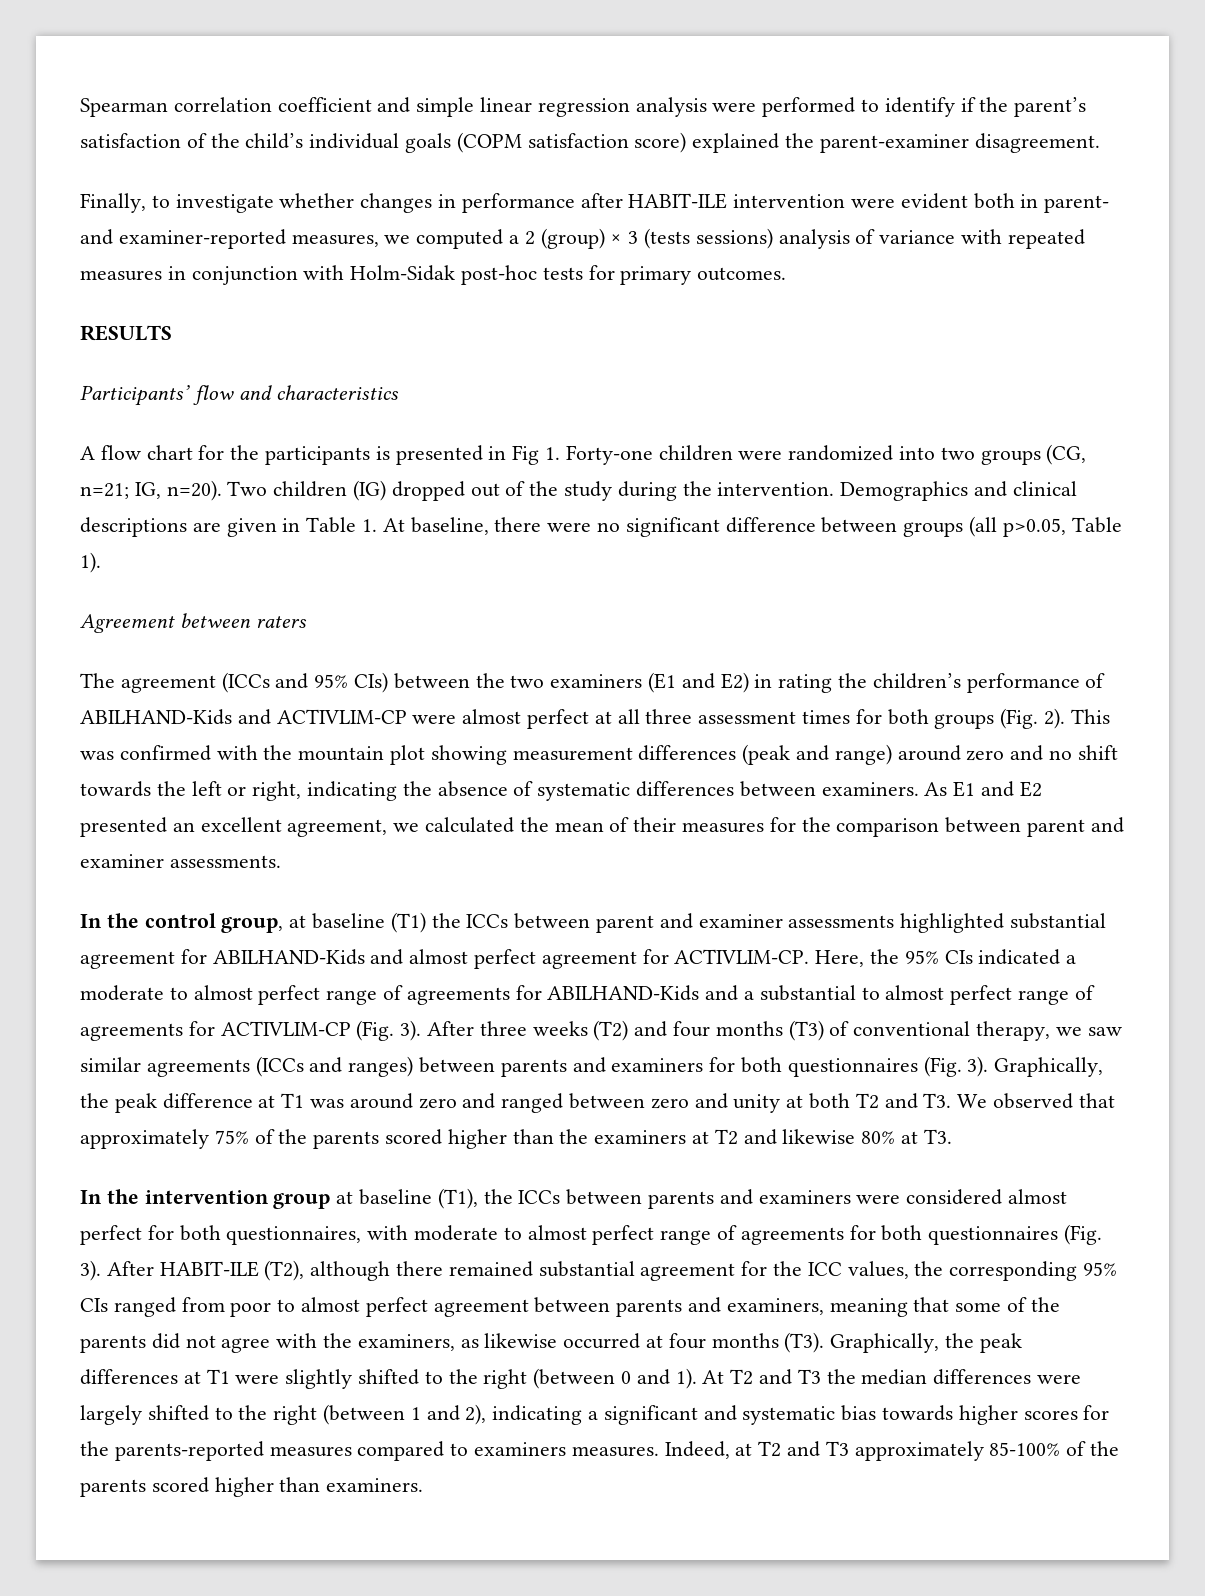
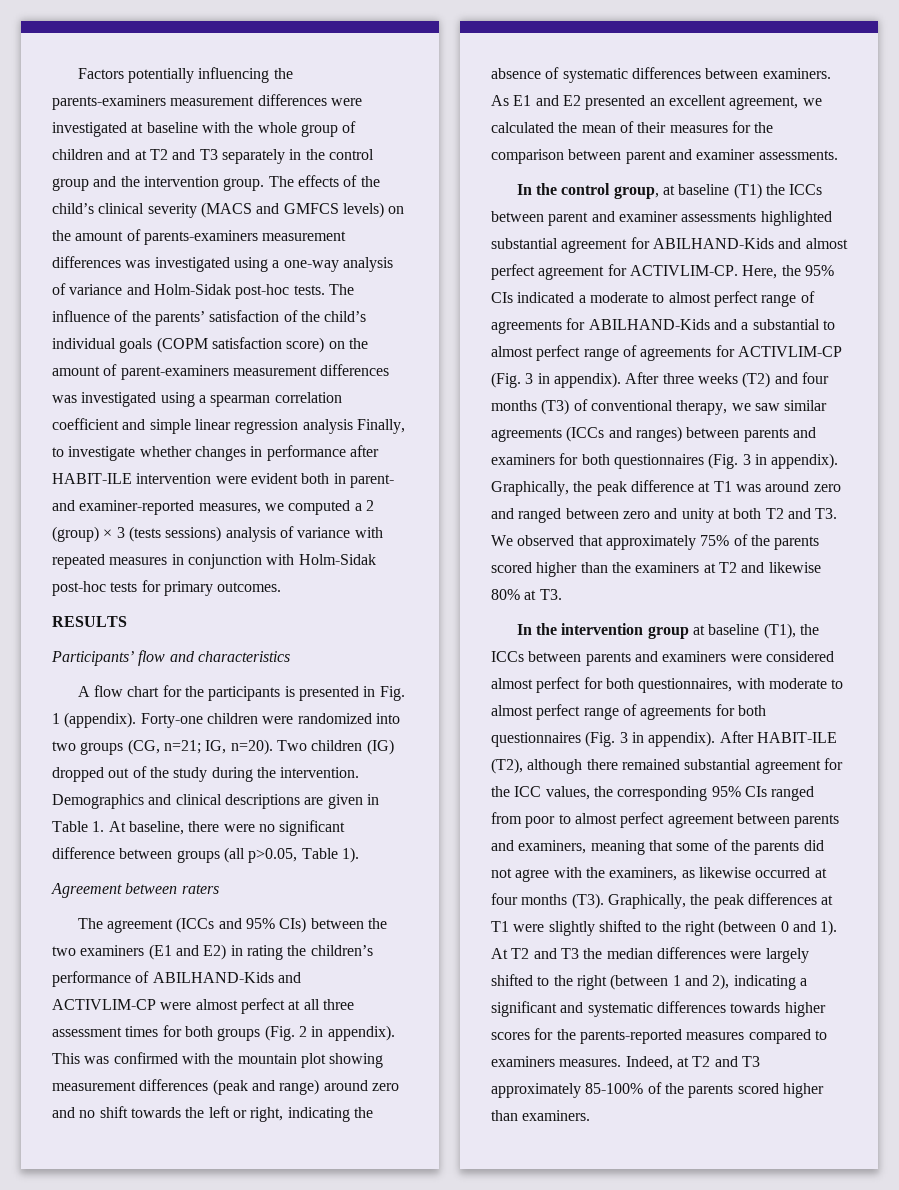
[80,97,1087,117] Spearman correlation coefficient and simple linear regression analysis were performed to identify if the parent’s -> [77,67,293,83] [52,94,362,110] [52,121,357,137] [52,149,374,164] [52,175,380,191] [52,202,405,218] [52,229,347,245] [52,256,393,272] [52,283,354,299] [52,310,205,326] Factors potentially influencing the parents-examiners measurement differences were investigated at baseline with the whole group of children and at T2 and T3 separately in the control group and the intervention group. The effects of the child’s clinical severity (MACS and GMFCS levels) on the amount of parents-examiners measurement differences was investigated using a one-way analysis of variance and Holm-Sidak post-hoc tests. The influence of the parents’
[692,133,1100,153] explained the parent-examiner disagreement. // -> [328,338,368,349] [52,364,390,380] [52,392,342,407] [52,418,353,434] on the amount of parent-examiners measurement differences was investigated using a spearman correlation coefficient and simple linear regression analysis
[512,445,561,465] Fig 1. -> [379,686,405,701] [52,712,137,728] Fig. 1 (appendix).
[1044,708,1066,729] 2). -> [298,1025,395,1041] 2 in appendix).
[400,1020,422,1041] 3). -> [525,372,621,388] 3 in appendix).
[967,1056,989,1077] 3). -> [742,453,839,469] 3 in appendix).
[80,1260,101,1281] 3). -> [619,731,716,747] 3 in appendix).
[841,1405,877,1421] bias -> [656,1001,726,1013] differences

